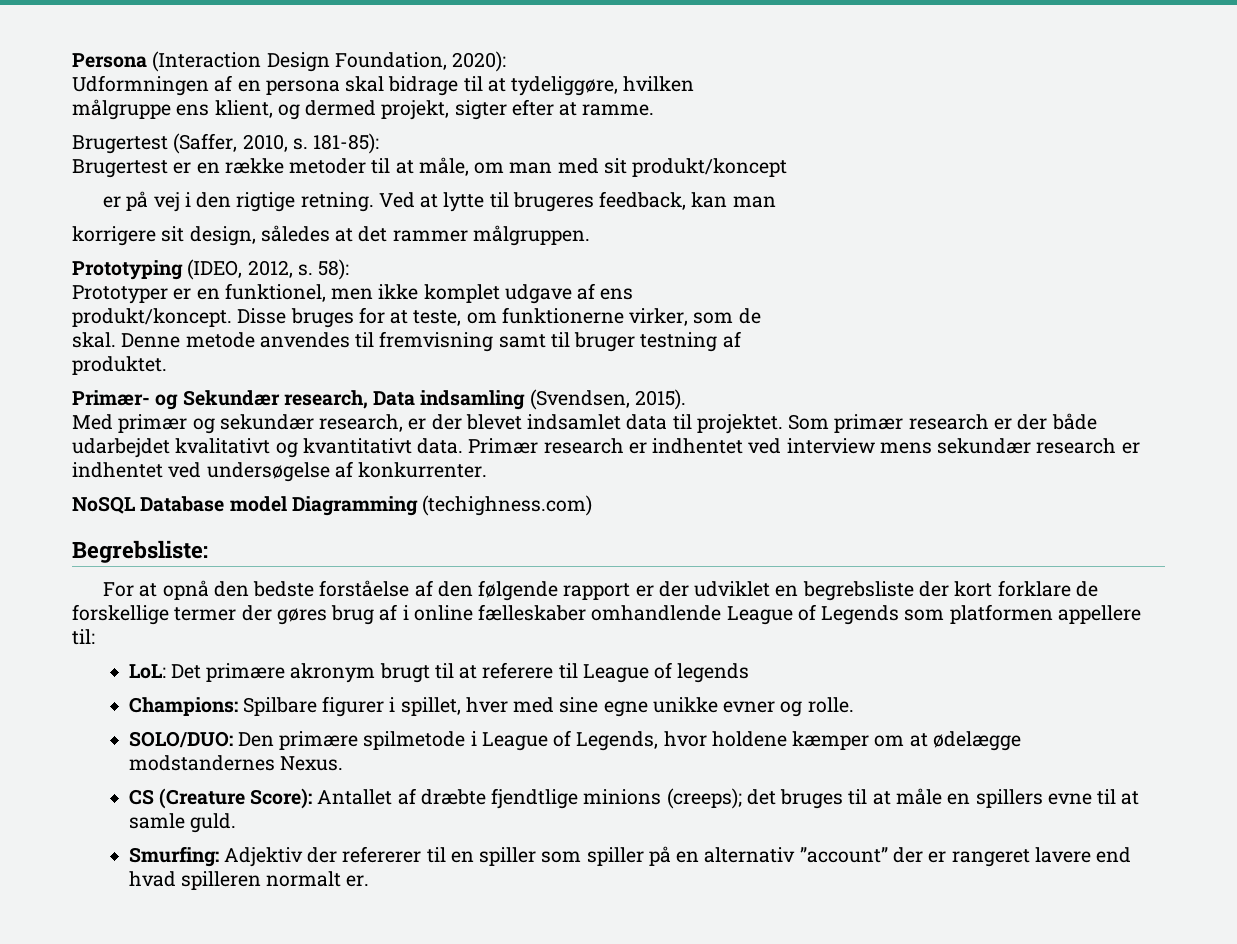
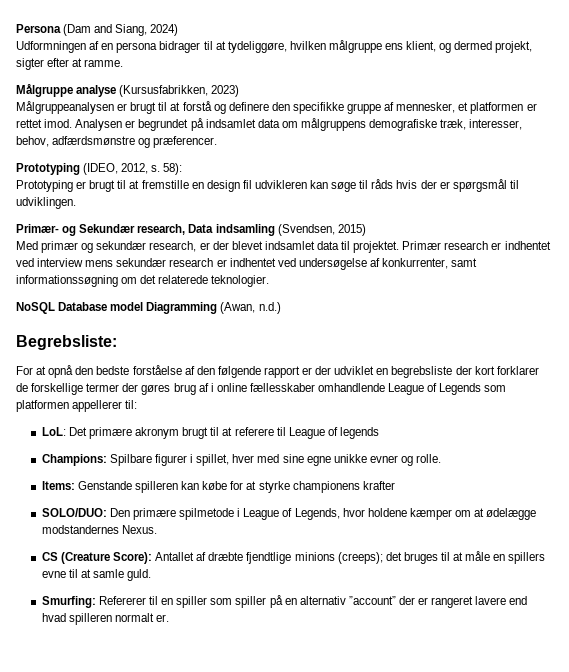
[152,51,507,72] (Interaction Design Foundation, 2020): -> [63,24,179,36] (Dam and Siang, 2024)
[345,76,459,96] skal bidrage -> [159,41,201,53] bidrager
(695, 84) // -> (326, 45) none
[72,133,380,154] [72,157,788,178] [102,191,776,212] [72,225,590,246] Brugertest (Saffer, 2010, s. 181-85): // Brugertest er en række metoder til at måle, om man med sit produkt/koncept // er på vej i den rigtige retning. Ved at lytte til brugeres feedback, kan man // korrigere sit design, således at det rammer målgruppen. -> [16,83,240,97] [16,101,537,114] [16,118,523,131] [16,136,218,148] Målgruppe analyse (Kursusfabrikken, 2023) // Målgruppeanalysen er brugt til at forstå og definere den specifikke gruppe af mennesker, et platformen er rettet imod. Analysen er begrundet på indsamlet data om målgruppens demografiske træk, interesser, behov, adfærdsmønstre og præferencer.
[72,283,634,304] [72,307,761,328] [72,331,741,352] [72,356,167,375] Prototyper er en funktionel, men ikke komplet udgave af ens // produkt/koncept. Disse bruges for at teste, om funktionerne virker, som de // skal. Denne metode anvendes til fremvisning samt til bruger testning af // produktet. -> [16,179,519,192] [16,197,76,209] Prototyping er brugt til at fremstille en design fil udvikleren kan søge til råds hvis der er spørgsmål til udviklingen.
[634,389,686,410] 2015). -> [337,224,366,236] 2015)
[788,413,1097,433] [72,438,464,458] Som primær research er der både udarbejdet kvalitativt og kvantitativt data. -> (400, 247) none
[358,462,488,478] konkurrenter. -> [382,258,478,269] [16,275,270,287] konkurrenter, samt informationssøgning om det relaterede teknologier.
[422,495,593,516] (techighness.com) -> [220,302,281,314] (Awan, n.d.)
[997,580,1071,597] forklare -> [496,366,539,375] forklarer
[478,604,587,621] fælleskaber -> [249,383,315,392] fællesskaber
[1057,605,1141,624] appellere -> [72,400,123,412] appellerer
(854, 705) none -> [41,481,395,493] // Items: Genstande spilleren kan købe for at styrke championens krafter
[223,846,422,867] Adjektiv der refererer -> [98,596,146,605] Refererer

